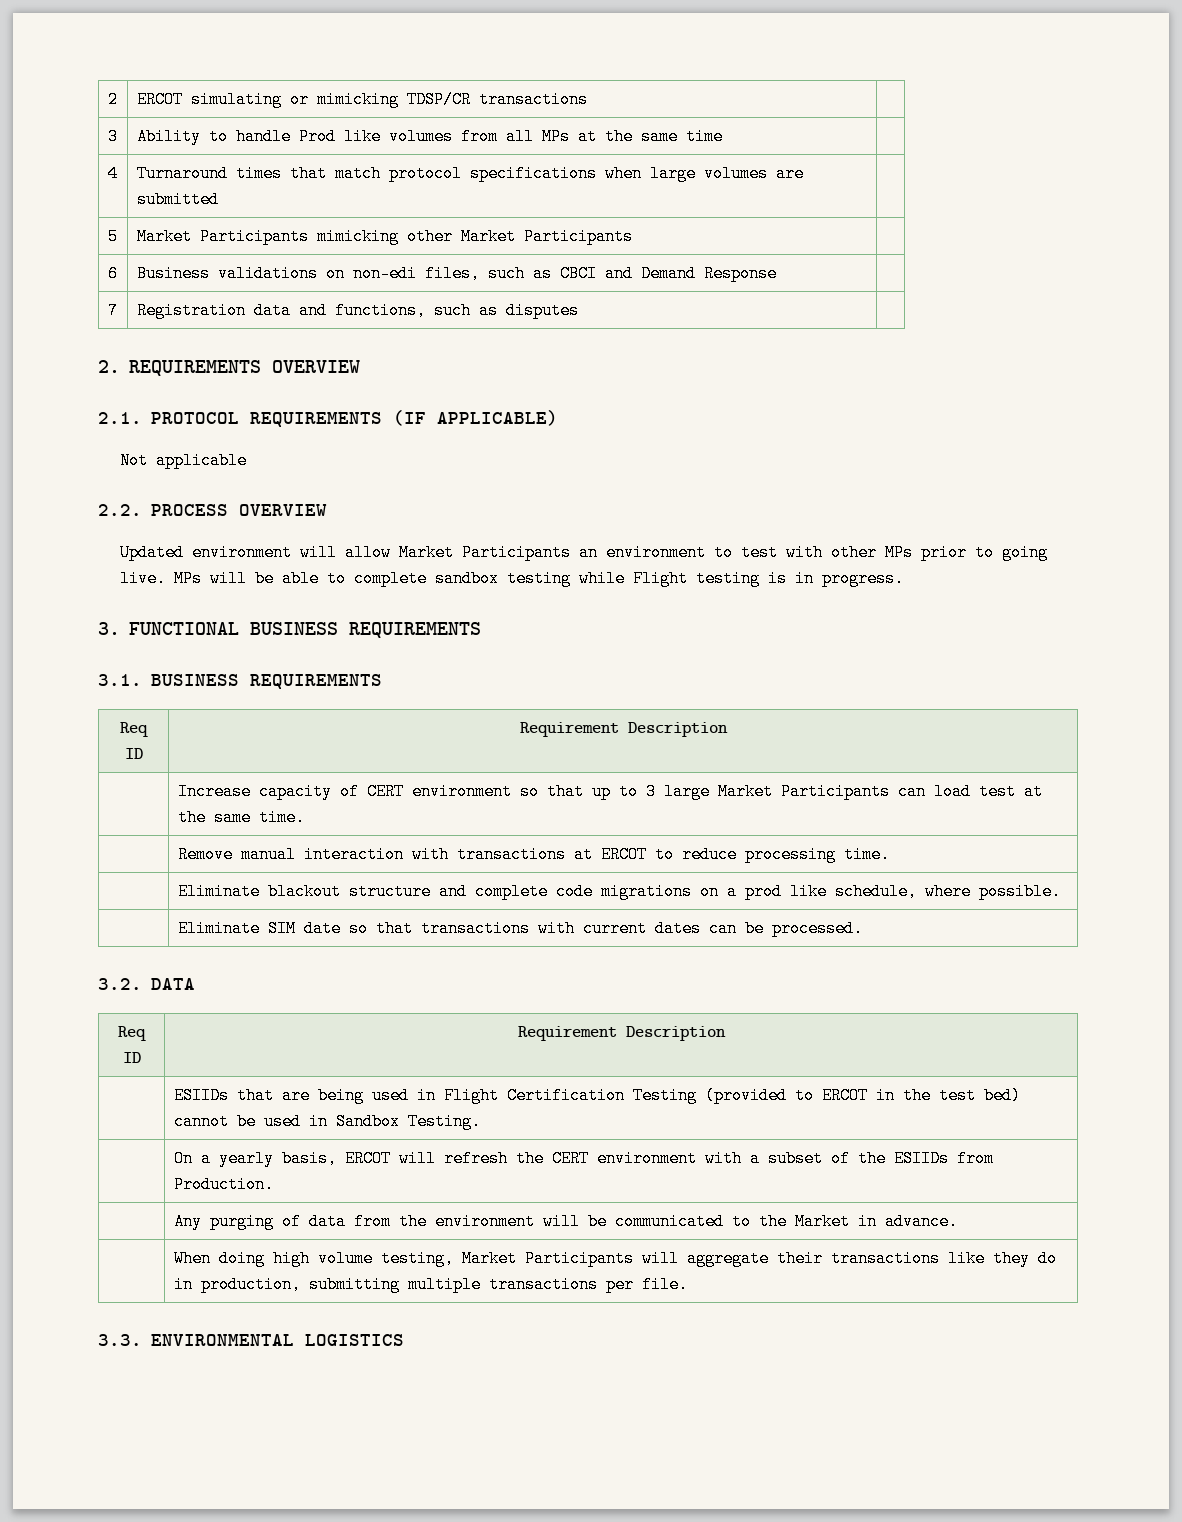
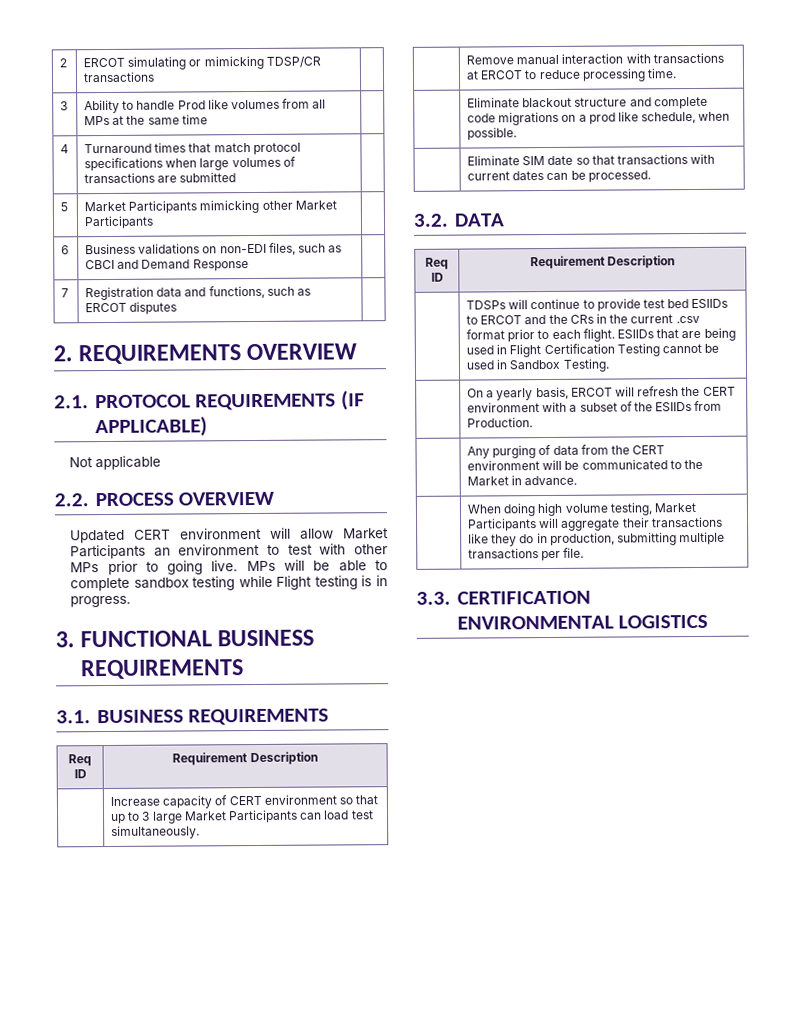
(768, 173) none -> [282,156,296,167] [83,172,155,184] of transactions
[352,265,417,282] non-edi -> [219,243,267,254] non-EDI
(498, 310) none -> [84,302,127,313] ERCOT
(184, 552) none -> [134,529,172,540] CERT
[1023,783,1043,800] [177,809,305,826] at the same time. -> [110,825,200,839] simultaneously.
[924,883,971,900] where -> [698,111,731,121] when
(726, 1033) none -> [465,298,729,312] [465,313,700,325] [465,328,615,343] TDSPs will continue to provide test bed ESIIDs to ERCOT and the CRs in the current .csv format prior to each flight.
[704,1087,1021,1104] (provided to ERCOT in the test bed) -> (660, 350) none
(427, 1221) none -> [632,445,666,455] CERT
(142, 1340) none -> [456,590,591,605] CERTIFICATION

